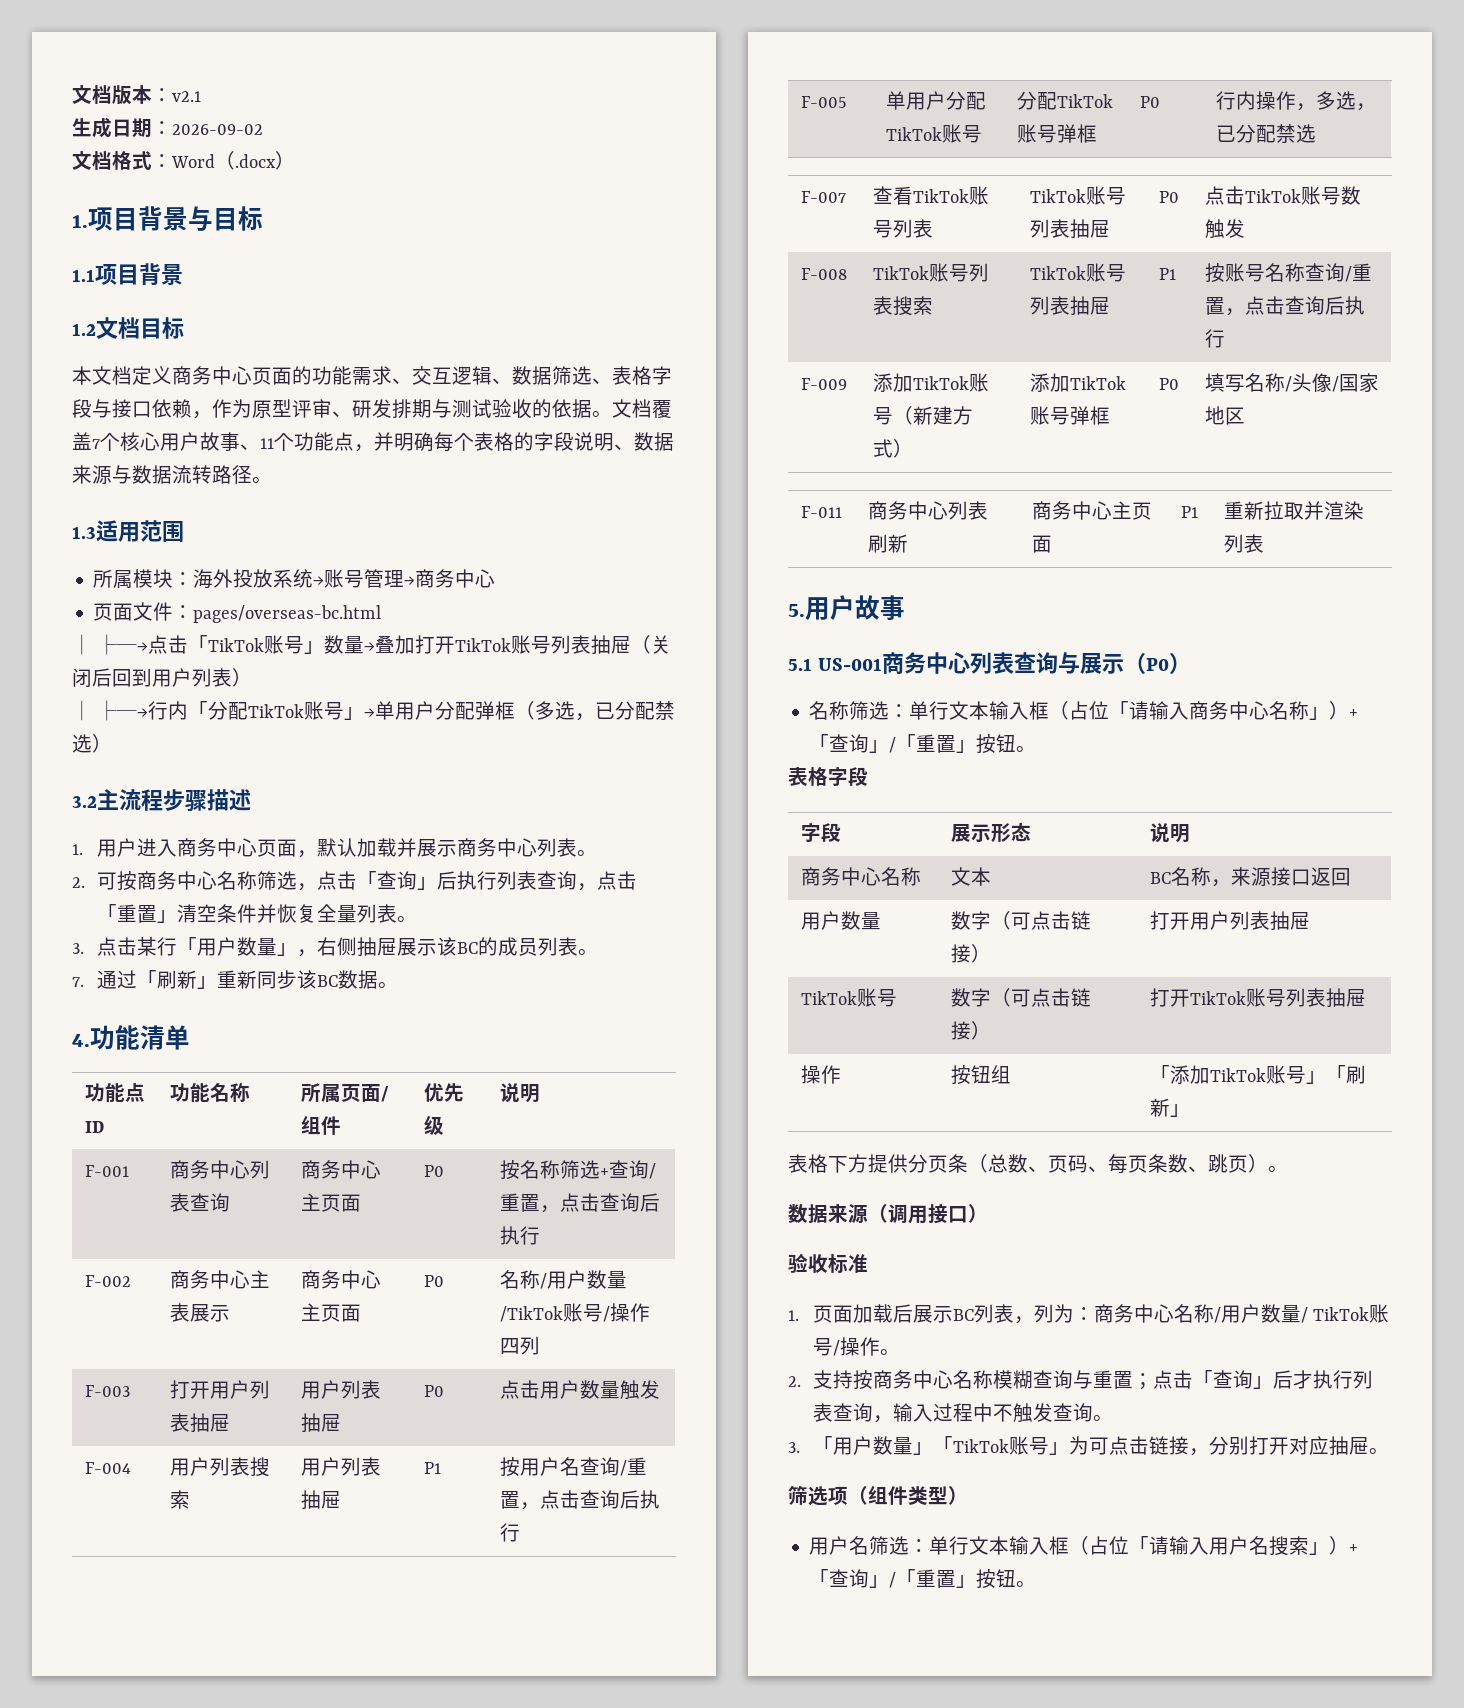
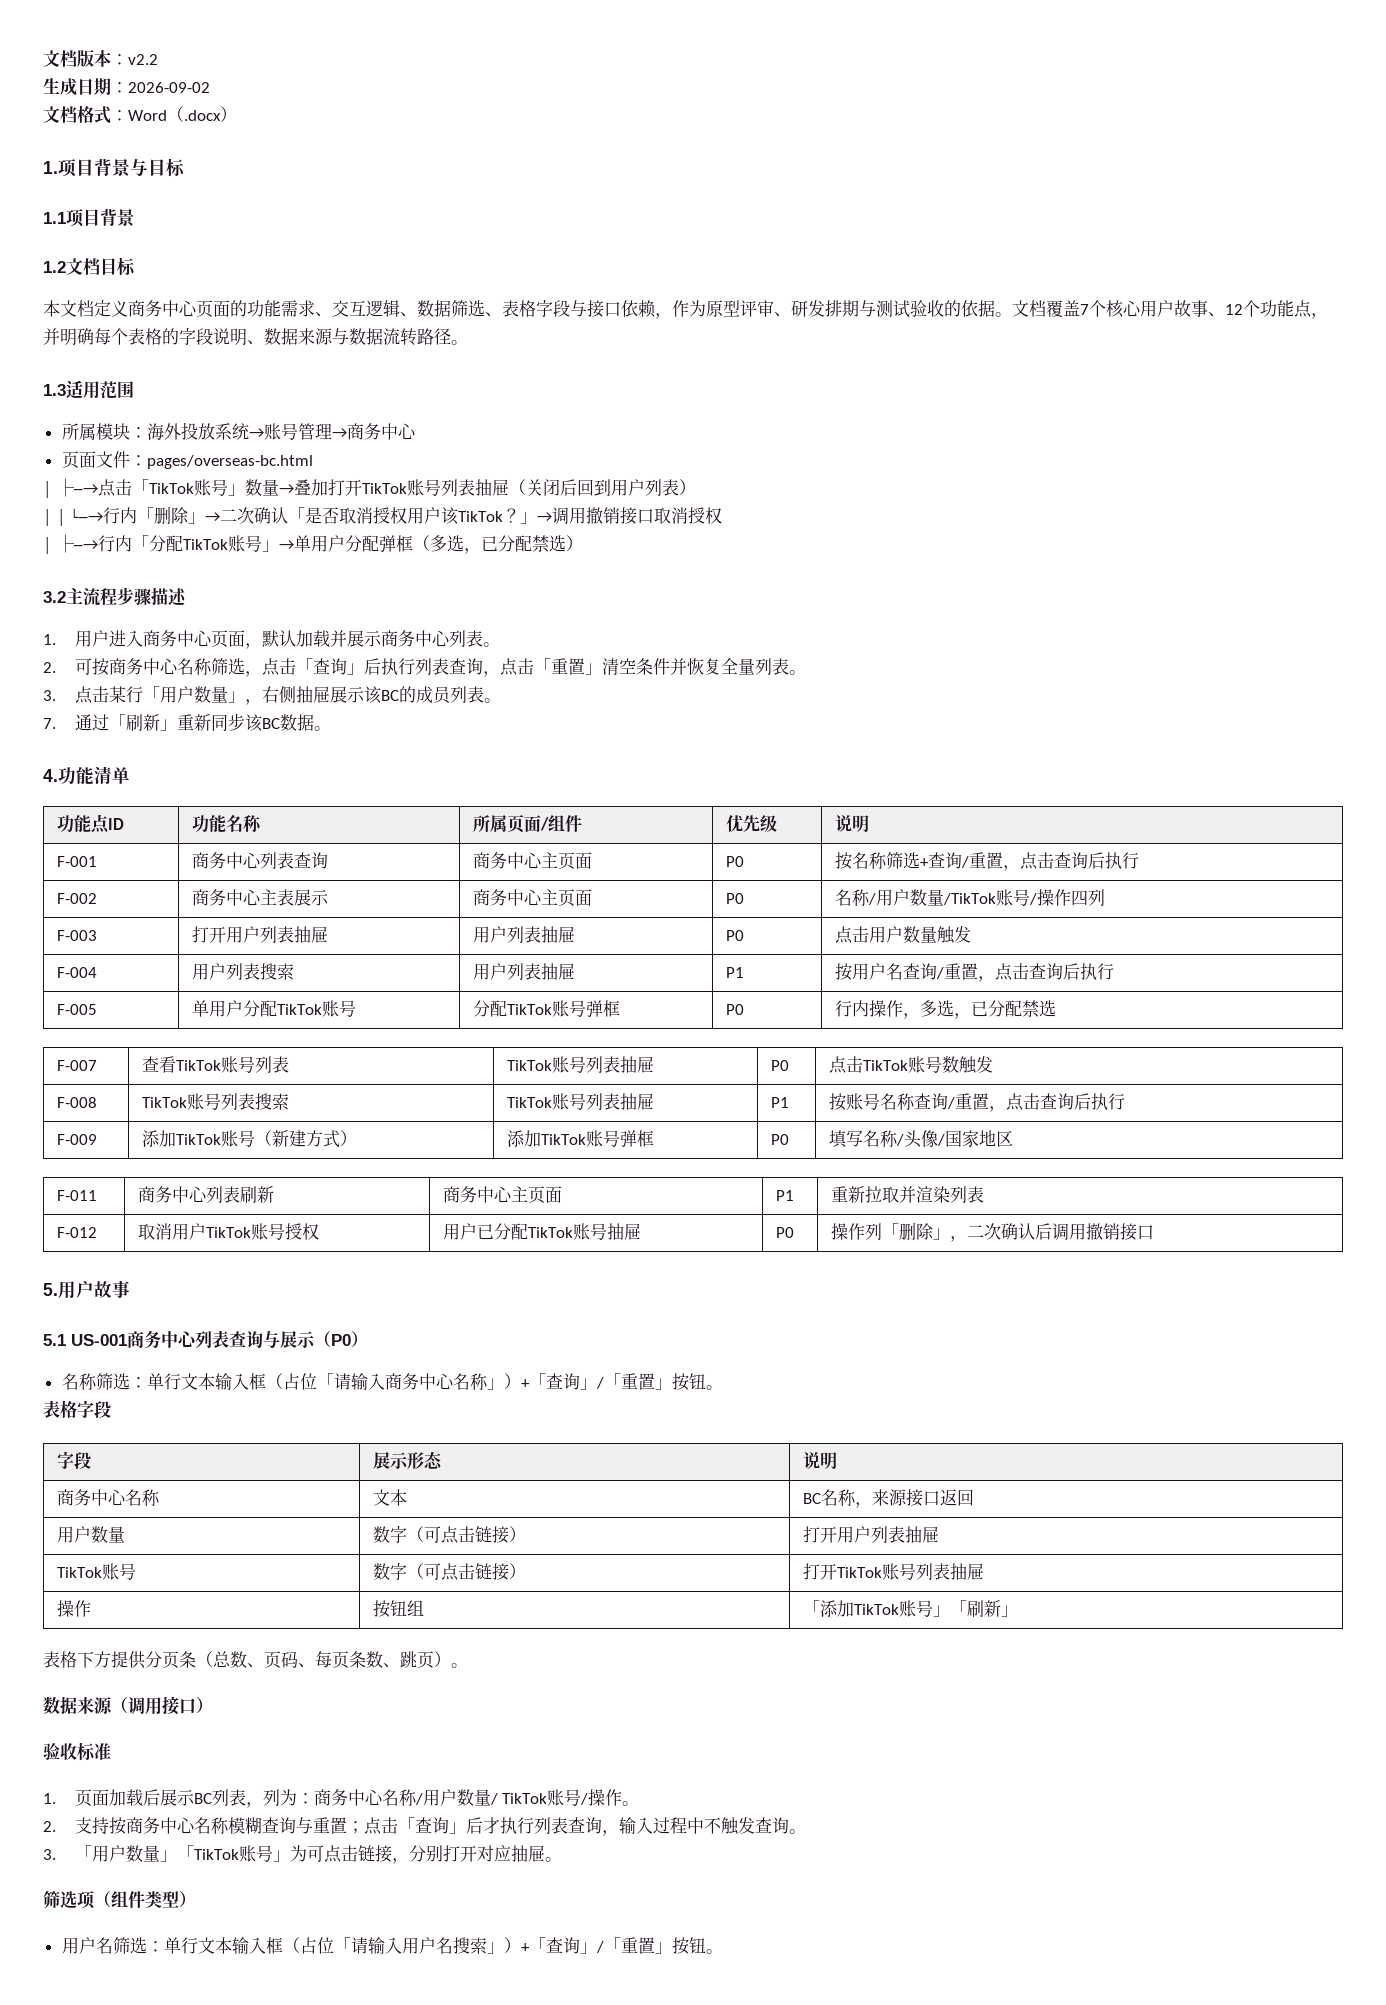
[172,91,201,102] v2.1 -> [128,54,158,65] v2.2
[260,438,274,449] 11 -> [1225,304,1243,315] 12
(252, 677) none -> [43,506,723,526] // │ │ └─→行内「删除」→二次确认「是否取消授权用户该TikTok？」→调用撤销接口取消授权
(1264, 543) none -> [56,1227,97,1238] [137,1223,319,1240] [442,1223,641,1240] [775,1227,794,1238] [830,1222,1154,1242] // F-012 | 取消用户TikTok账号授权 | 用户已分配TikTok账号抽屉 | P0 | 操作列「删除」，二次确认后调用撤销接口

